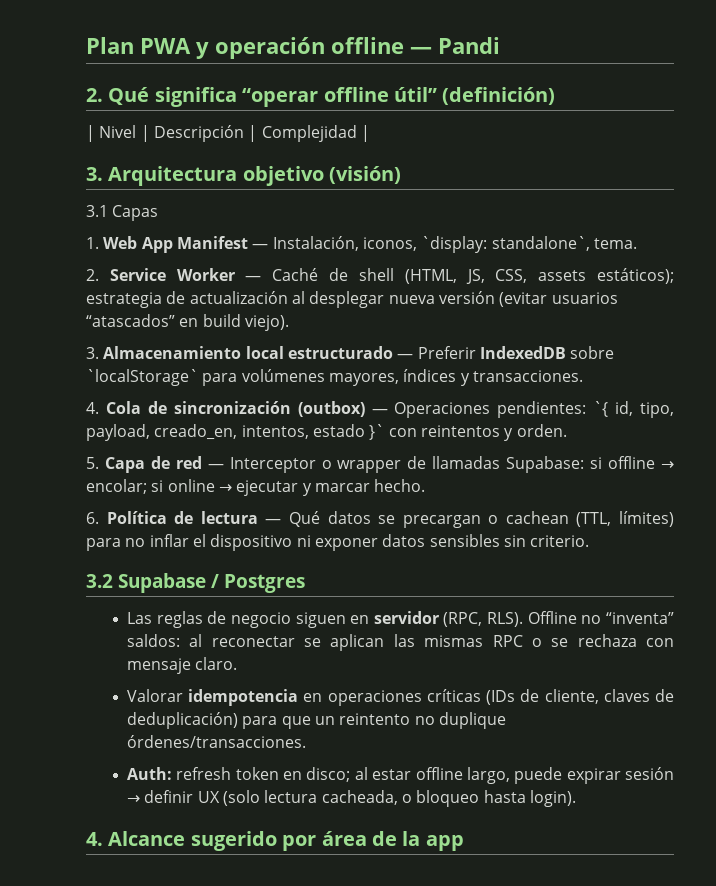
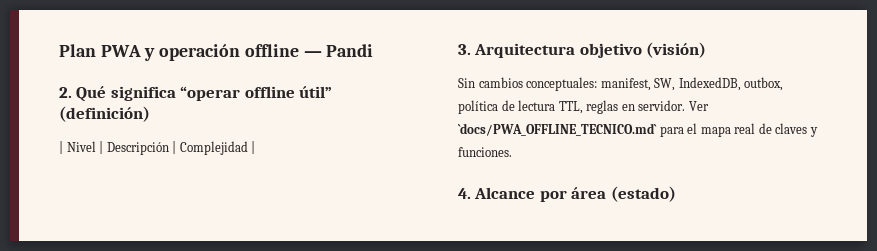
[86,205,159,221] [86,236,637,253] [86,268,674,284] [86,291,618,308] [86,314,289,331] [86,346,615,359] [86,369,583,386] [86,401,675,418] [86,424,567,441] [86,456,674,473] [86,479,426,496] [86,511,674,528] [86,534,590,551] [86,573,305,593] [126,611,674,628] [126,634,674,651] [126,657,238,674] [126,689,674,706] [126,712,506,729] [126,735,306,748] [126,767,674,784] [126,790,576,807] 3.1 Capas // 1. Web App Manifest — Instalación, iconos, `display: standalone`, tema. // 2. Service Worker — Caché de shell (HTML, JS, CSS, assets estáticos); estrategia de actualización al desplegar nueva versión (evitar usuarios “atascados” en build viejo). // 3. Almacenamiento local estructurado — Preferir IndexedDB sobre `localStorage` para volúmenes mayores, índices y transacciones. // 4. Cola de sincronización (outbox) — Operaciones pendientes: `{ id, tipo, payload, creado_en, intentos, estado }` con reintentos y orden. // 5. Capa de red — Interceptor o wrapper de llamadas Supabase: si offline → encolar; si online → ejecutar y marcar hecho. // 6. Política de lectura — Qué datos se precargan o cachean (TTL, límites) para no inflar el dispositivo ni exponer datos sensibles sin criterio. // 3.2 Supabase / Postgres // Las reglas de negocio siguen en servidor (RPC, RLS). Offline no “inventa” saldos: al reconectar se aplican las mismas RPC o se rechaza con mensaje claro. // Valorar idempotencia en operaciones críticas (IDs de cliente, claves de deduplicación) para que un reintento no duplique órdenes/transacciones. // Auth: refresh token en disco; al estar offline largo, puede expirar sesión → definir UX (solo lectura cacheada, o bloqueo hasta login). -> [458,77,784,91] [458,100,709,114] [458,123,818,137] [458,147,512,157] Sin cambios conceptuales: manifest, SW, IndexedDB, outbox, política de lectura TTL, reglas en servidor. Ver `docs/PWA_OFFLINE_TECNICO.md` para el mapa real de claves y funciones.
[190,831,277,851] sugerido -> (536, 193) none
[372,831,464,851] de la app -> [610,186,676,202] (estado)

